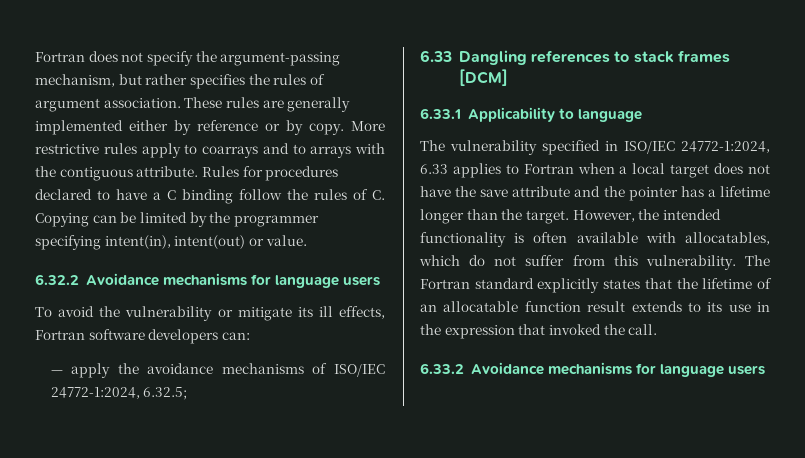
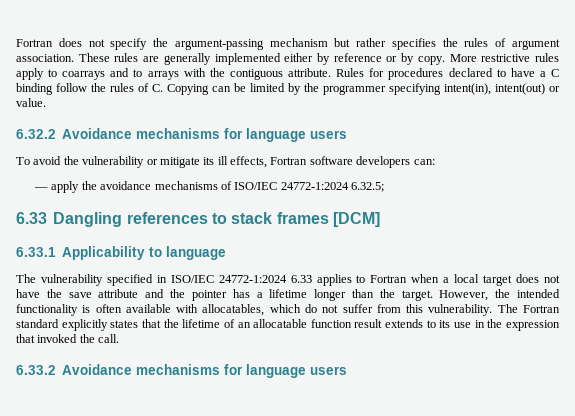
[35,74,115,87] mechanism, -> [269,38,328,47] mechanism
[50,387,140,399] 24772-1:2024, -> [280,182,349,190] 24772-1:2024
[681,141,770,153] 24772-1:2024, -> [218,275,287,283] 24772-1:2024

